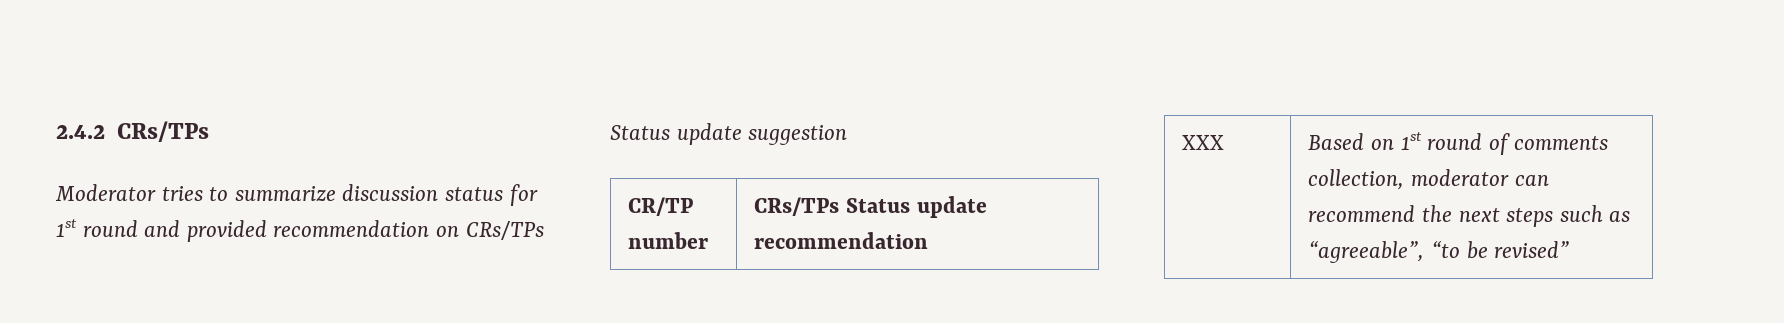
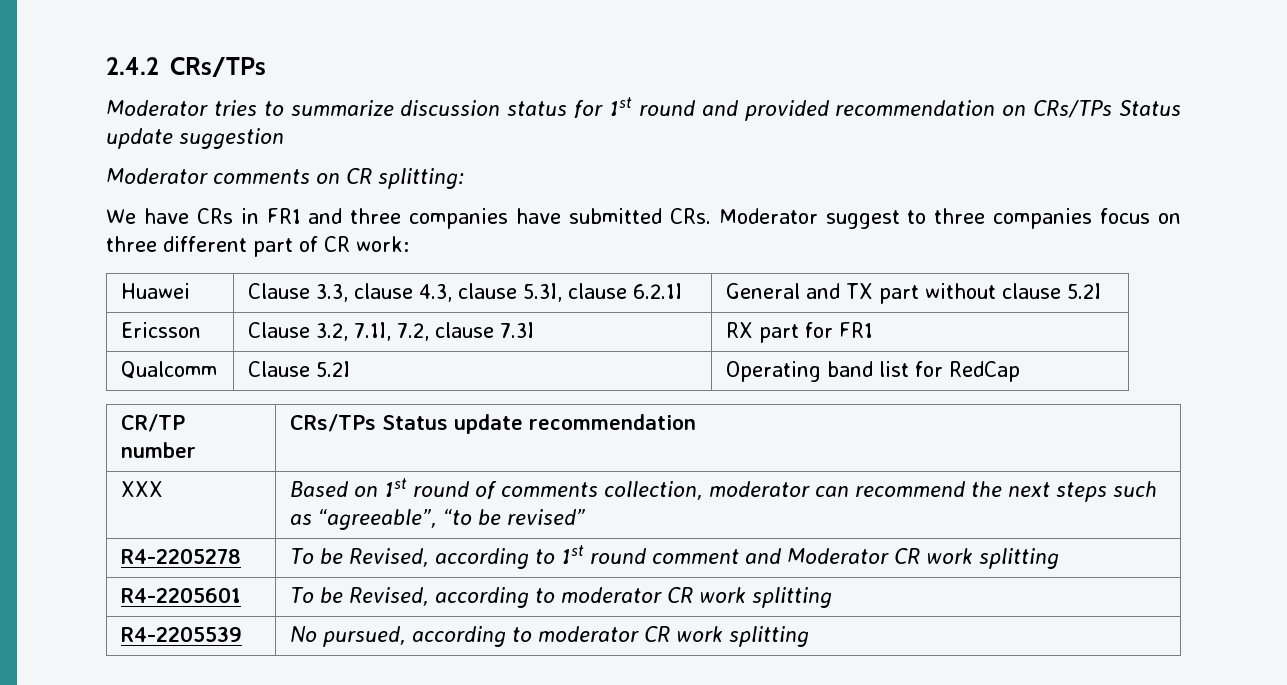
(848, 135) none -> [106,168,464,189] [106,208,1181,229] [106,236,409,257] [121,283,191,299] [248,283,683,302] [726,283,1102,304] [121,322,202,338] [248,322,535,341] [726,322,874,343] [121,361,218,379] [248,361,351,377] [726,361,1021,382] // Moderator comments on CR splitting: // We have CRs in FR1 and three companies have submitted CRs. Moderator suggest to three companies focus on three different part of CR work: // Huawei | Clause 3.3, clause 4.3, clause 5.3I, clause 6.2.1I | General and TX part without clause 5.2I // Ericsson | Clause 3.2, 7.1I, 7.2, clause 7.3I | RX part for FR1 // Qualcomm | Clause 5.2I | Operating band list for RedCap
(1570, 249) none -> [121,548,242,564] [290,545,1060,569] [121,587,242,603] [290,587,833,608] [121,626,243,642] [290,626,810,647] // R4-2205278 | To be Revised, according to 1st round comment and Moderator CR work splitting // R4-2205601 | To be Revised, according to moderator CR work splitting // R4-2205539 | No pursued, according to moderator CR work splitting

